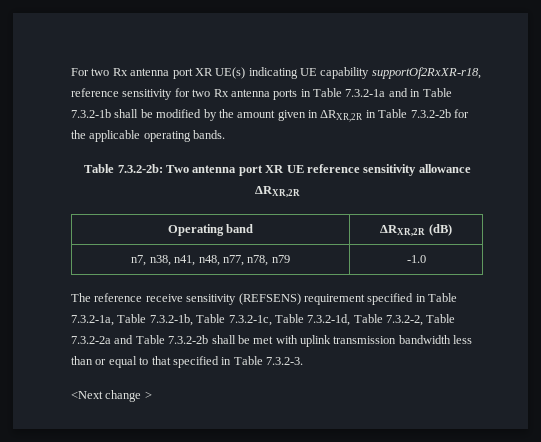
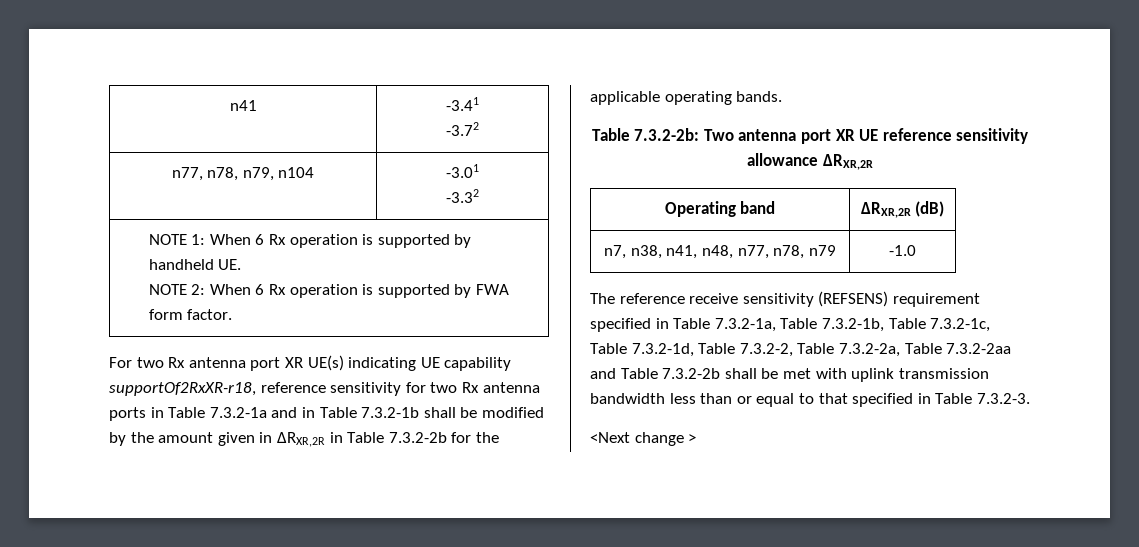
(71, 72) none -> [229,100,257,111] [446,97,479,111] [446,122,479,136] [171,167,315,181] [446,164,479,178] [446,189,479,203] [148,234,472,248] [148,259,242,270] [148,284,509,298] [148,309,233,320] n41 | -3.41 // -3.72 // n77, n78, n79, n104 | -3.01 // -3.32 // NOTE 1: When 6 Rx operation is supported by handheld UE. // NOTE 2: When 6 Rx operation is supported by FWA form factor. //
[71,336,111,344] 7.3.2-2a -> [838,343,1012,357] 7.3.2-2a, Table 7.3.2-2aa

